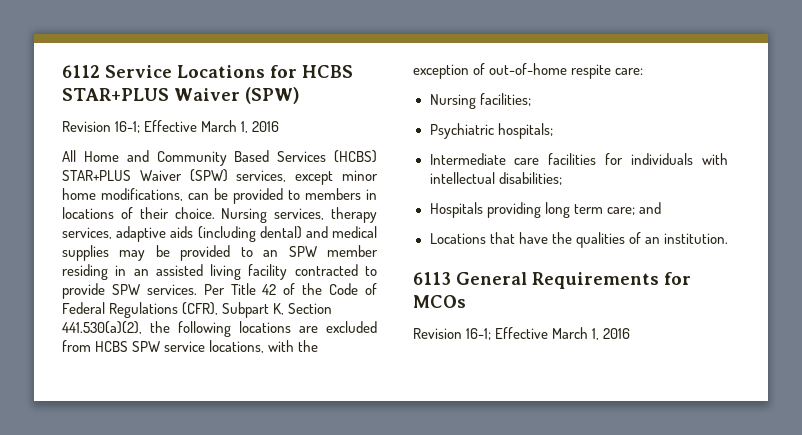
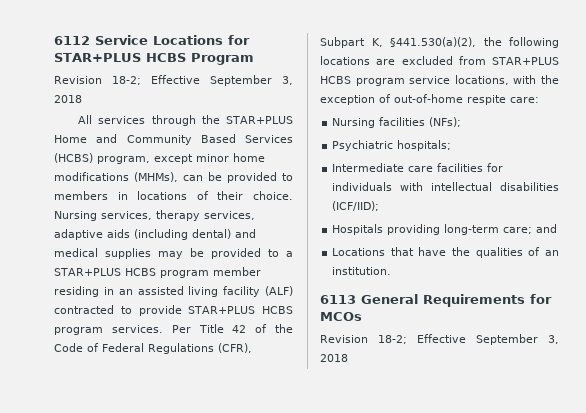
[302,65,353,78] [62,87,300,104] [62,120,280,133] [62,150,76,162] HCBS STAR+PLUS Waiver (SPW) // Revision 16-1; Effective March 1, 2016 // All -> [54,53,254,65] [54,75,293,86] [54,95,82,103] [78,115,293,126] STAR+PLUS HCBS Program // Revision 18-2; Effective September 3, 2018 // All services through the STAR+PLUS
[62,169,287,182] STAR+PLUS Waiver (SPW) services, -> [97,156,150,164] program,
[101,188,183,201] modifications, -> [54,172,178,182] modifications (MHMs),
[263,246,317,257] an SPW -> [286,251,293,257] [54,268,209,278] a STAR+PLUS HCBS program
(288, 272) none -> [265,286,293,296] (ALF)
[111,284,140,295] SPW -> [188,306,293,314] [54,327,103,335] STAR+PLUS HCBS program
[288,303,333,314] [62,321,142,334] Section 441.530(a)(2), -> [390,37,476,47] §441.530(a)(2),
[95,341,161,352] HCBS SPW -> [492,57,559,65] [320,76,405,86] STAR+PLUS HCBS program
[479,93,531,106] facilities; -> [379,117,462,127] facilities (NFs);
[498,172,562,185] disabilities; -> [500,182,559,191] [332,201,380,211] disabilities (ICF/IID);
[544,202,603,218] long term -> [444,224,500,235] long-term
[466,327,631,340] 16-1; Effective March 1, 2016 -> [378,334,559,345] [320,354,348,362] 18-2; Effective September 3, 2018

